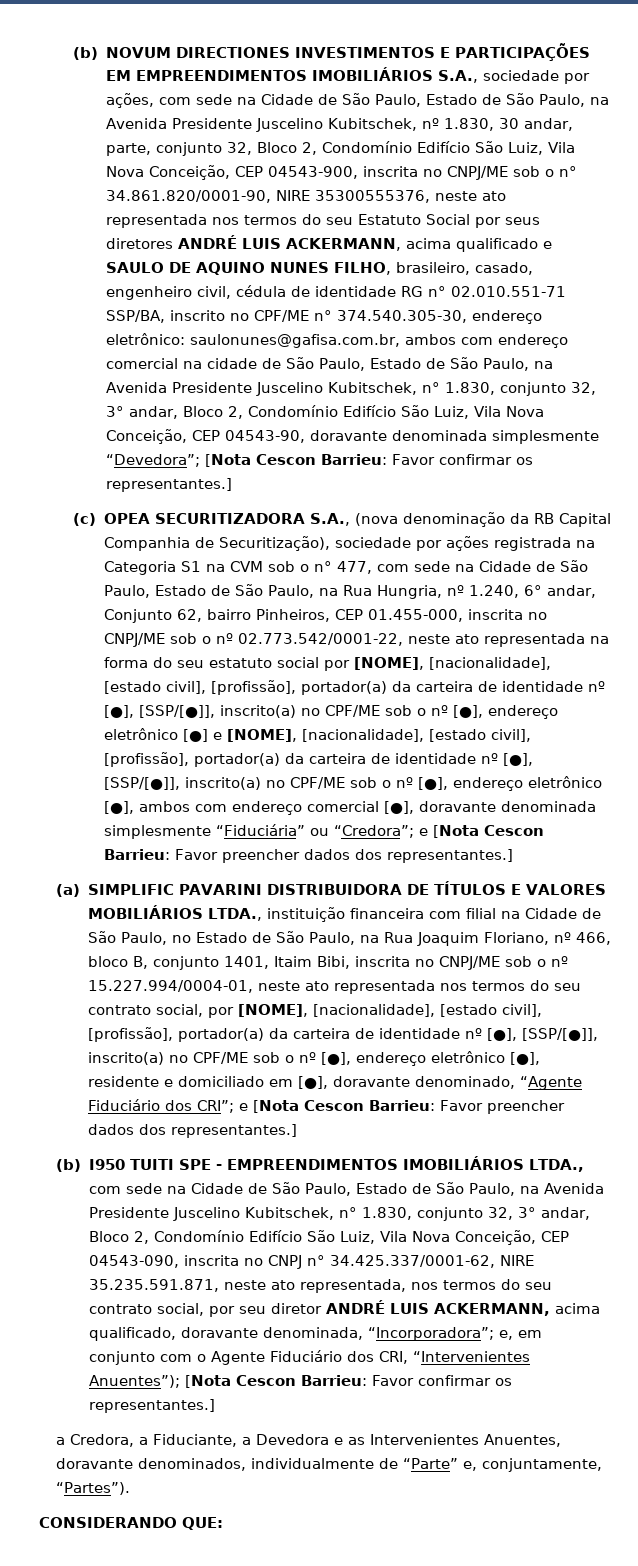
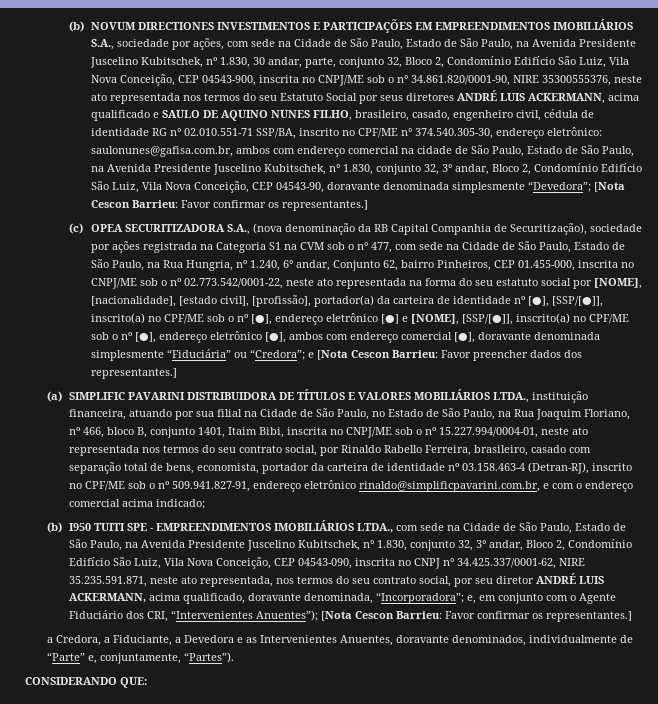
[301,729,531,742] [103,752,533,767] [nacionalidade], [estado civil], [profissão], portador(a) da carteira de identidade nº [●], -> (459, 319) none
[350,908,462,919] financeira com -> [68,409,214,420] financeira, atuando por sua
[237,1004,542,1017] [87,1027,598,1042] [87,1051,540,1066] [87,1076,582,1090] [87,1099,566,1114] [87,1124,297,1138] [NOME], [nacionalidade], [estado civil], [profissão], portador(a) da carteira de identidade nº [●], [SSP/[●]], inscrito(a) no CPF/ME sob o nº [●], endereço eletrônico [●], residente e domiciliado em [●], doravante denominado, “Agente Fiduciário dos CRI”; e [Nota Cescon Barrieu: Favor preencher dados dos representantes.] -> [340,445,591,456] [68,462,632,474] [68,480,633,492] [68,499,205,509] Rinaldo Rabello Ferreira, brasileiro, casado com separação total de bens, economista, portador da carteira de identidade nº 03.158.463-4 (Detran-RJ), inscrito no CPF/ME sob o nº 509.941.827-91, endereço eletrônico rinaldo@simplificpavarini.com.br, e com o endereço comercial acima indicado;

